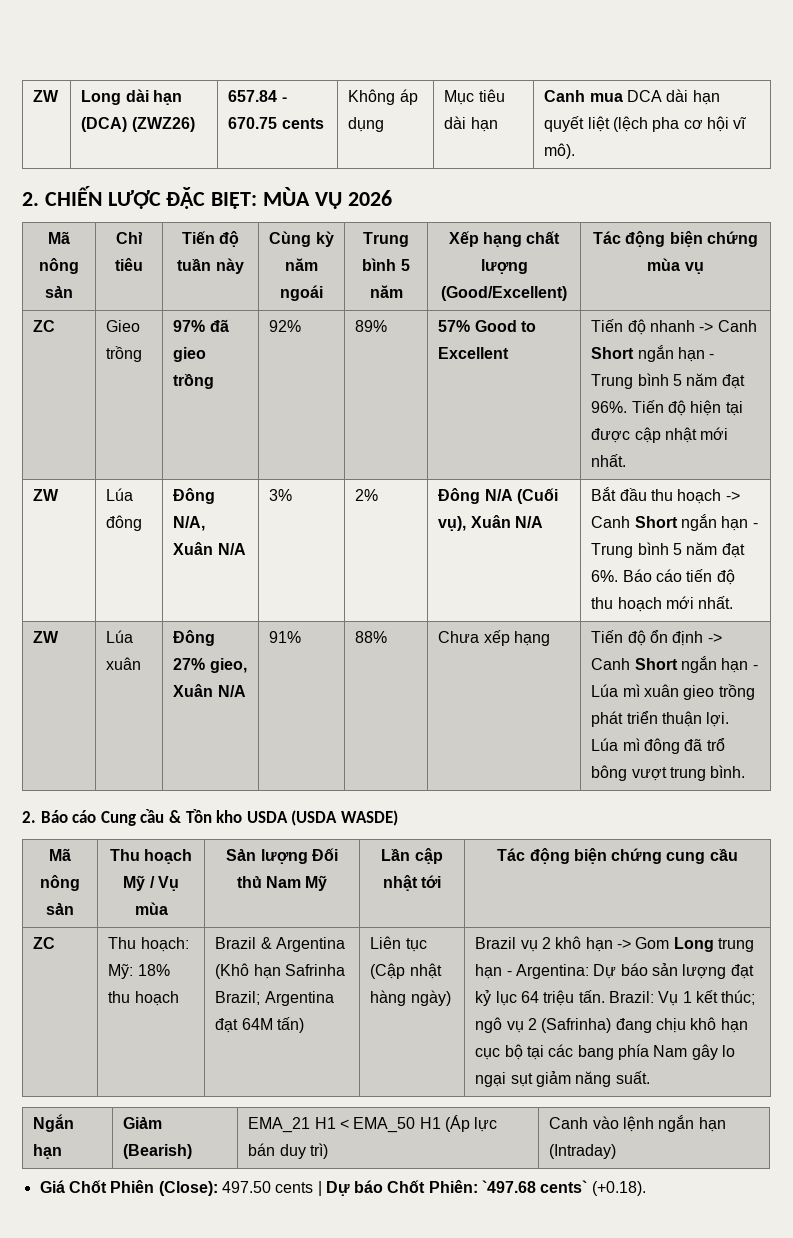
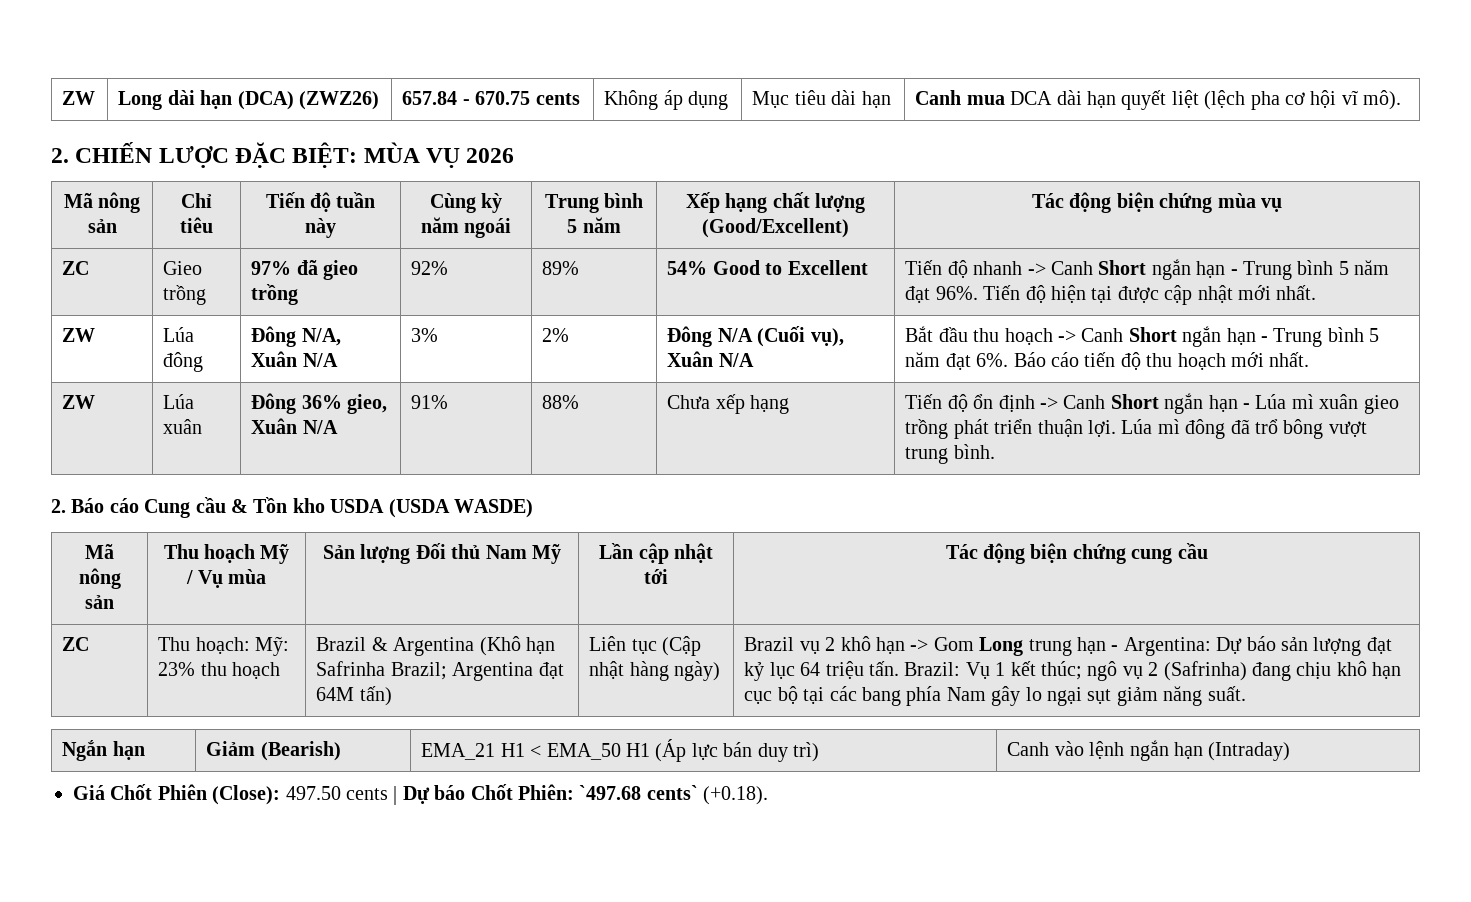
[438,320,471,332] 57% -> [667,261,708,275] 54%
[173,658,206,670] 27% -> [301,395,342,409] 36%
[137,964,170,976] 18% -> [158,662,196,676] 23%

